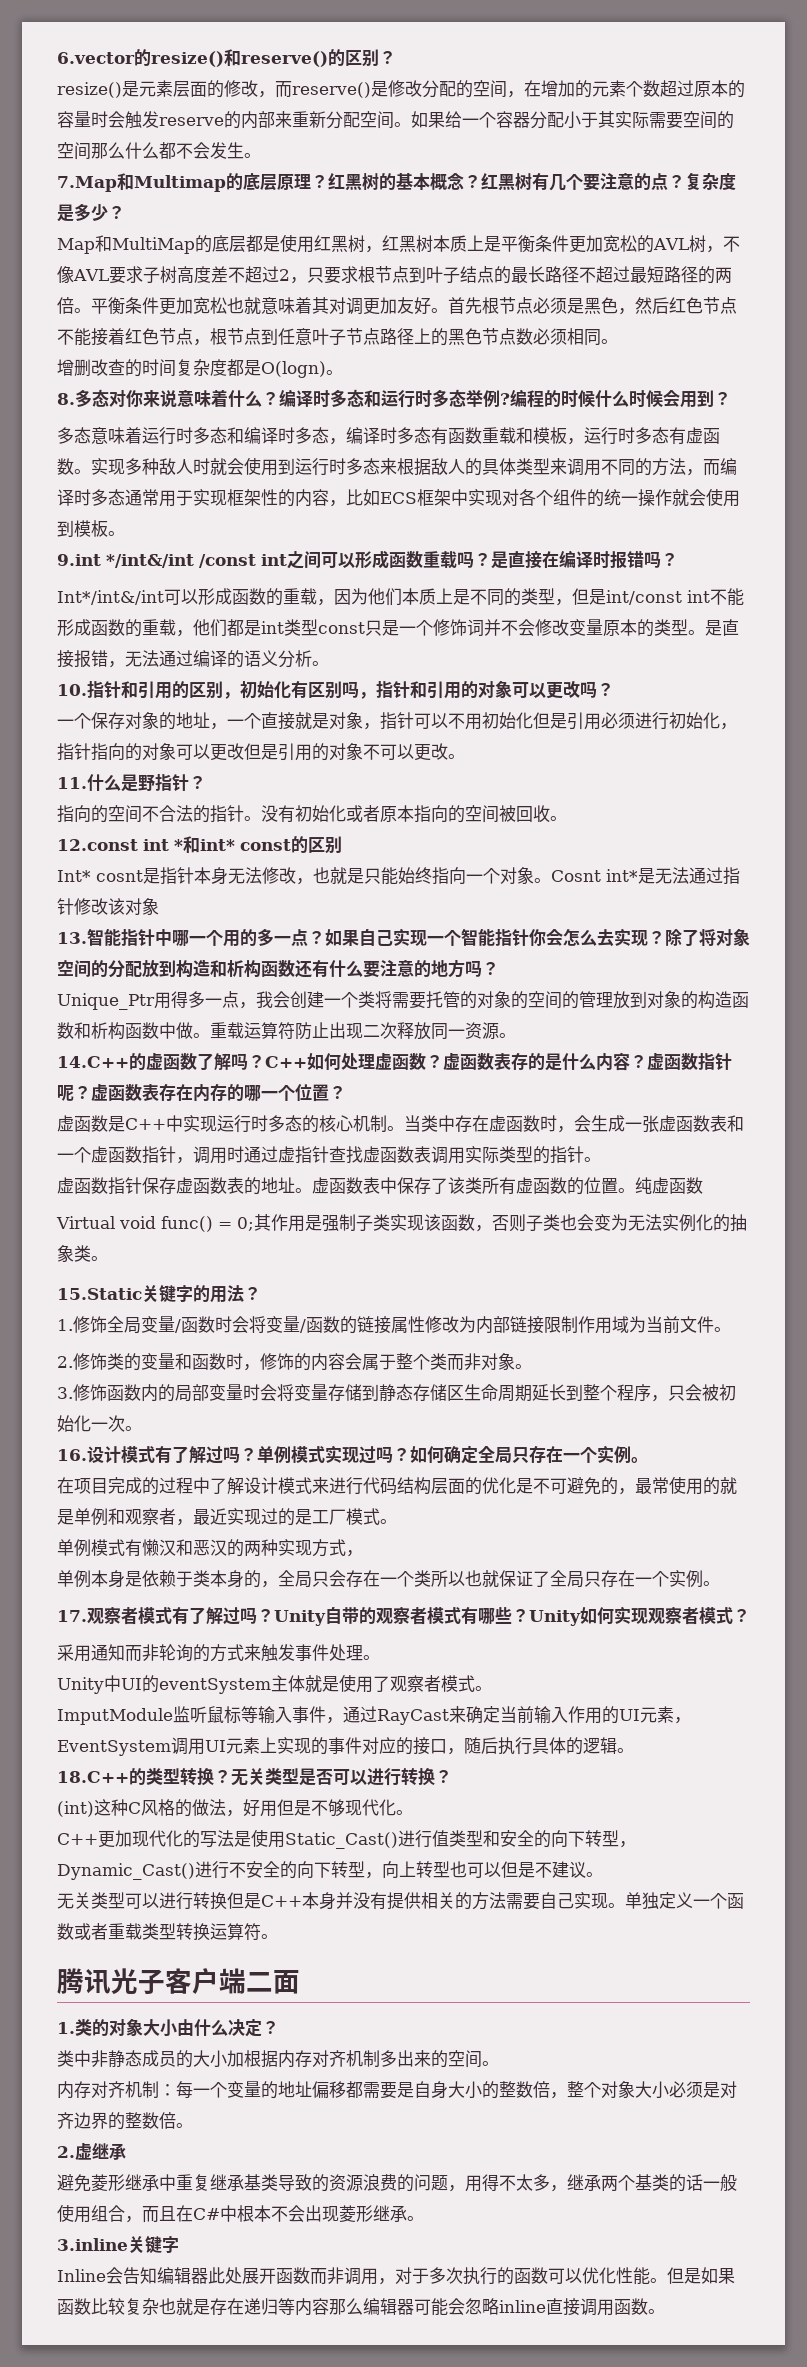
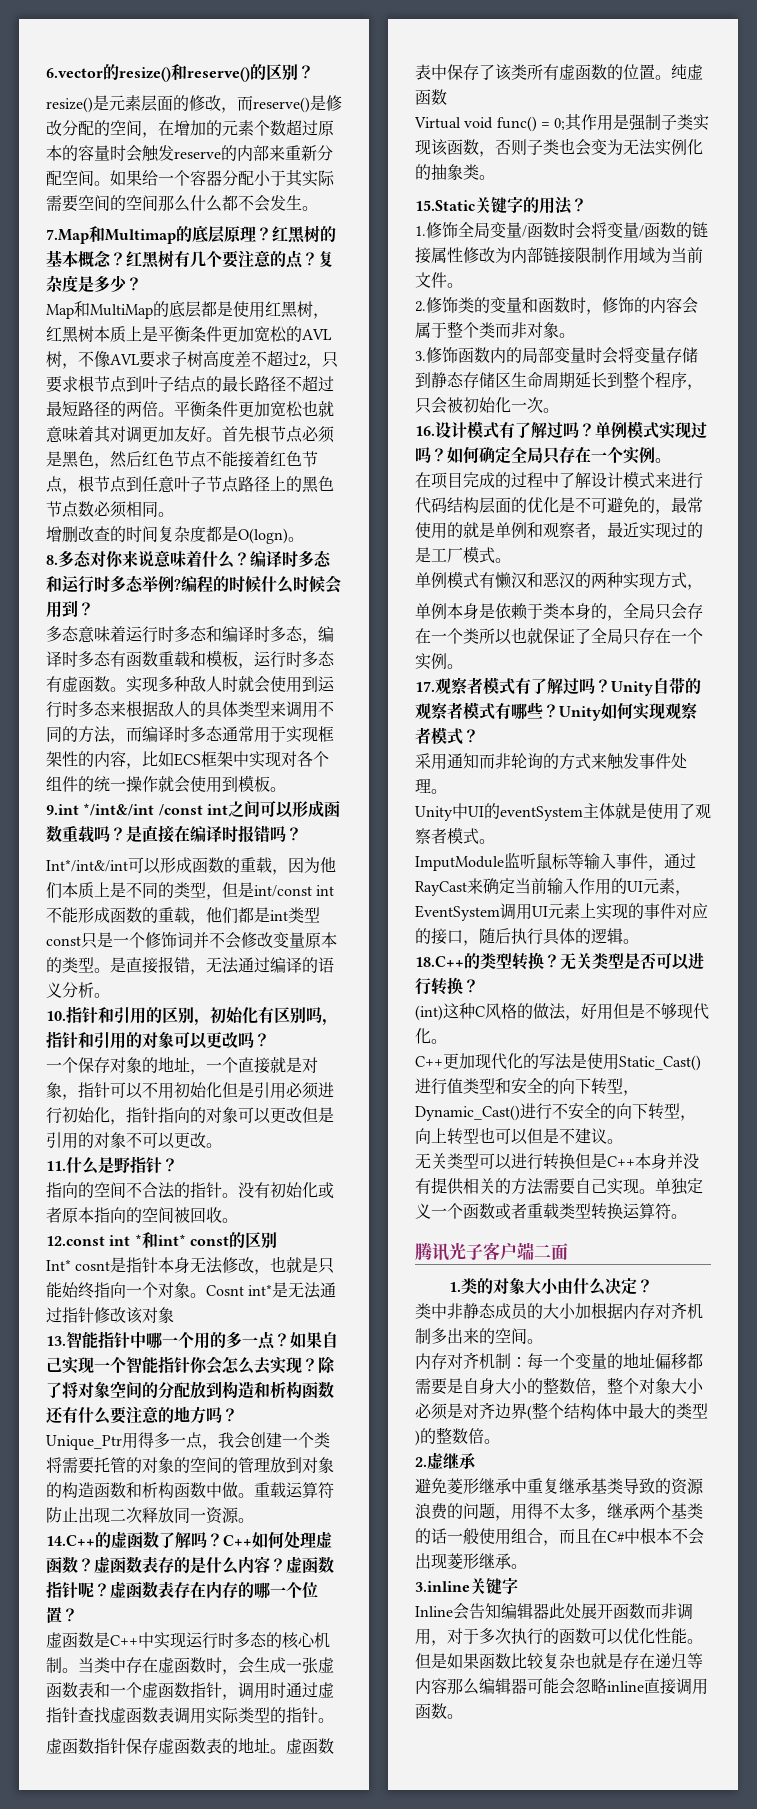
(108, 2120) none -> [527,1402,708,1421] [415,1430,420,1446] (整个结构体中最大的类型)

